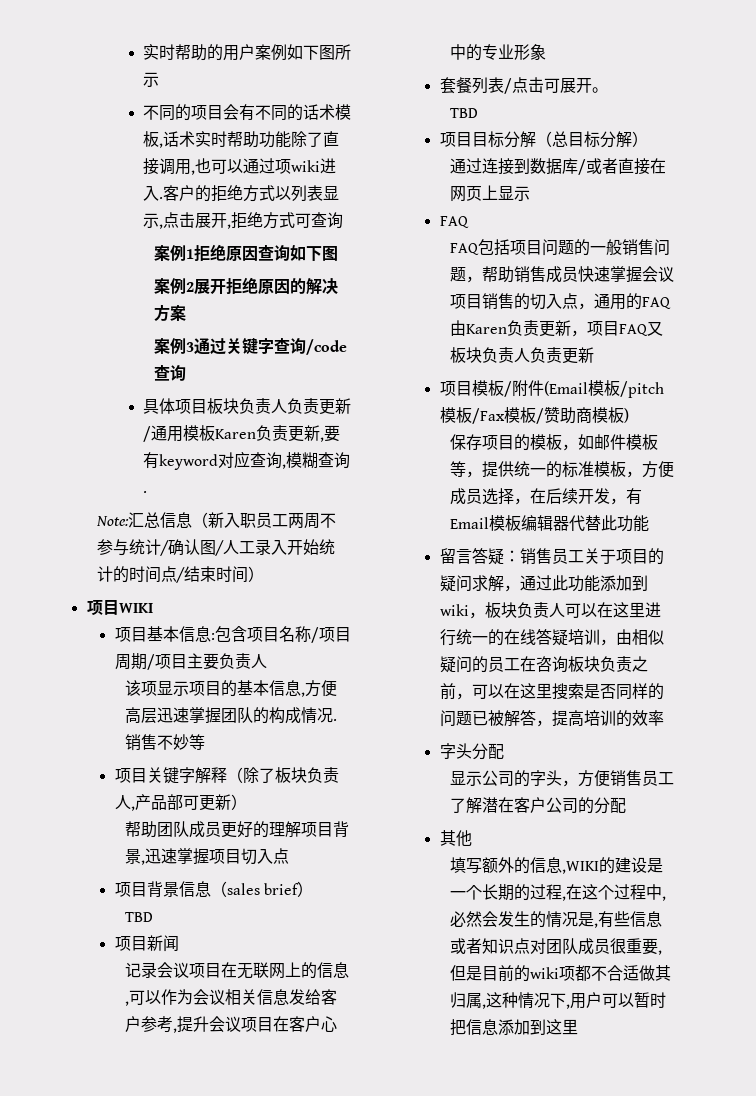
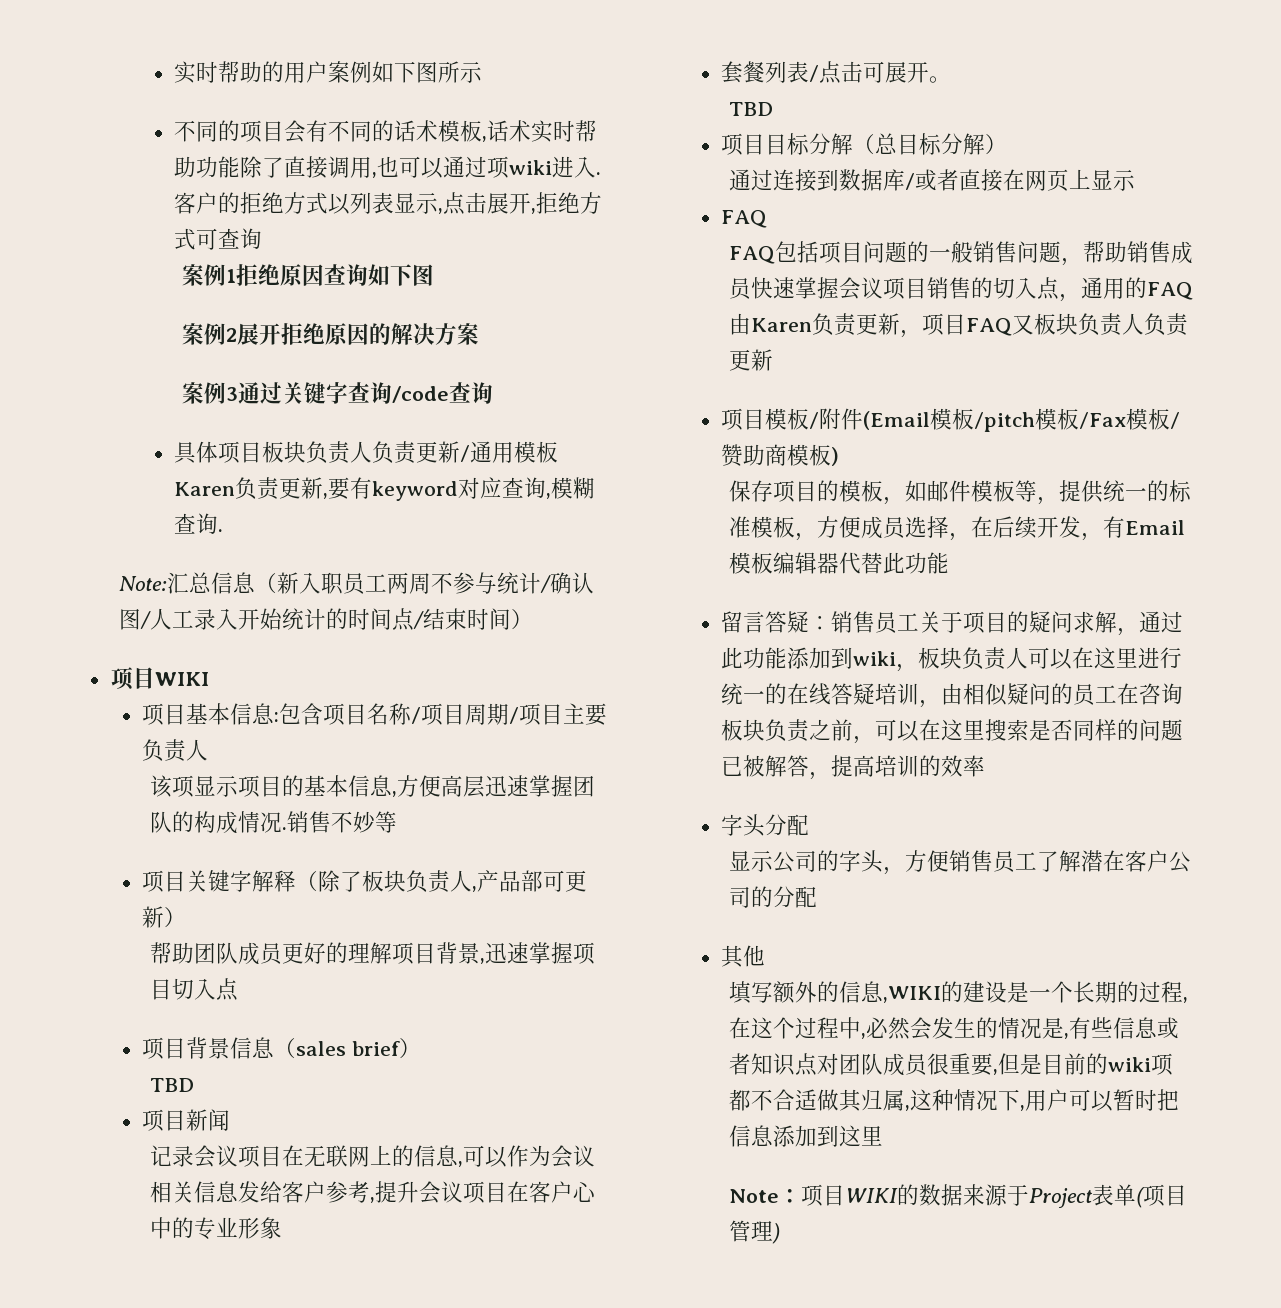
(579, 1027) none -> [729,1184,1188,1208] [729,1220,781,1244] // Note：项目WIKI的数据来源于Project表单(项目管理)

